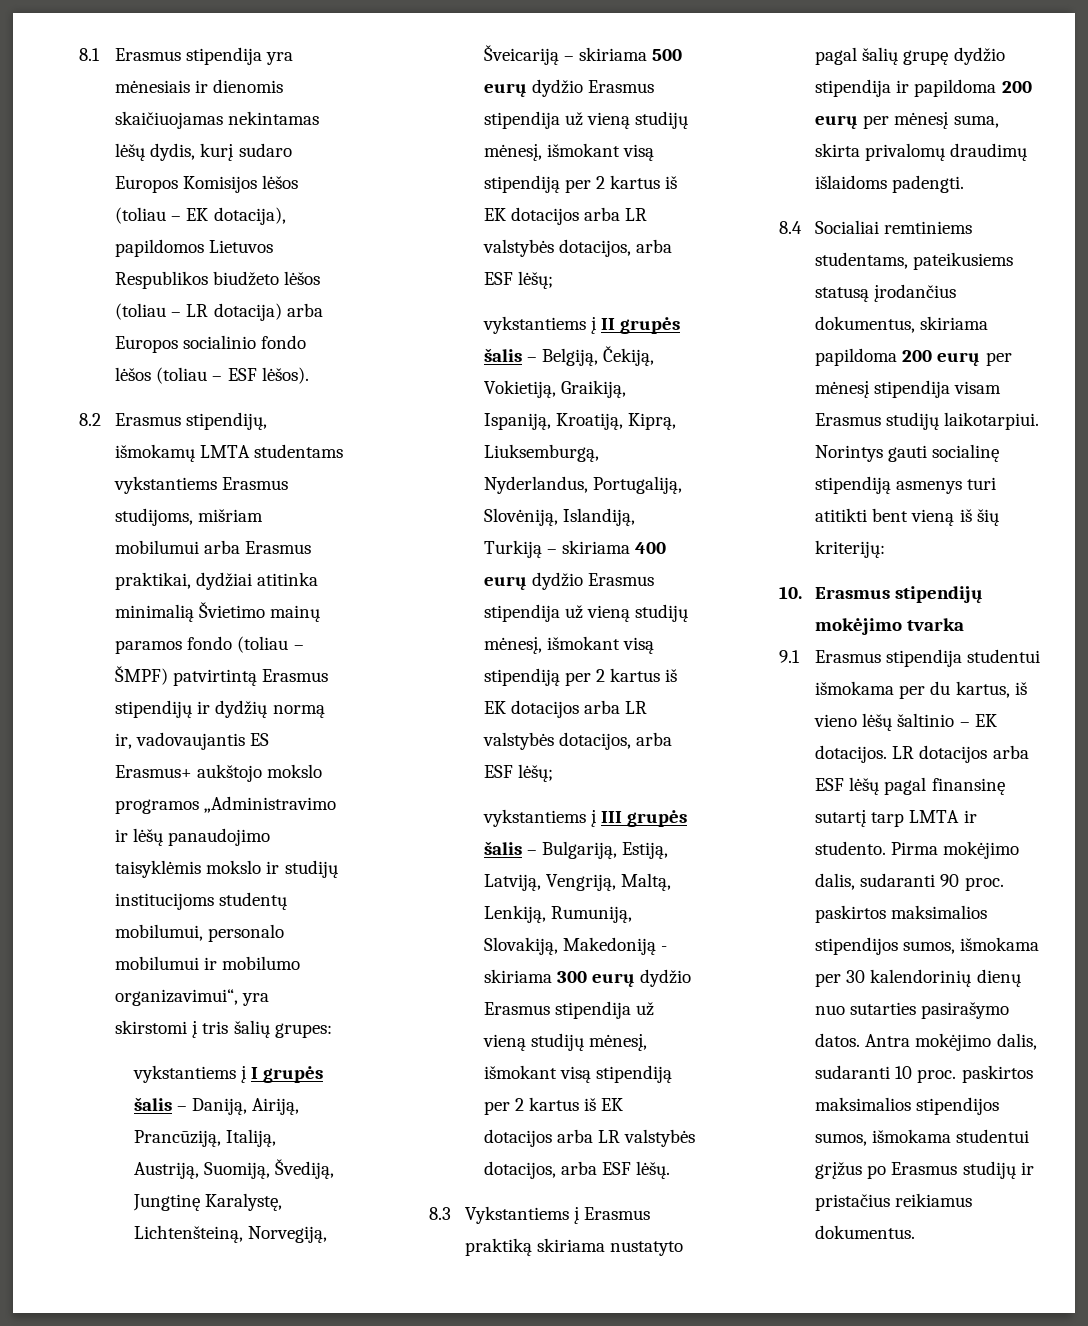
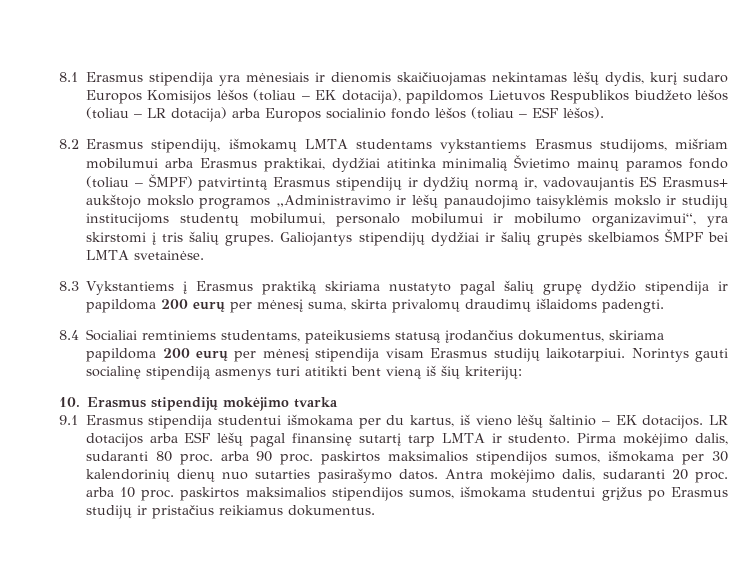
[274,1023,332,1038] [132,1065,323,1083] [133,1097,299,1115] [133,1129,276,1147] [133,1159,334,1179] [132,1193,282,1211] [133,1225,327,1243] [483,45,682,65] [483,79,654,97] [483,111,688,129] [483,143,654,161] [483,175,678,193] [483,207,647,225] [482,239,672,257] [483,271,553,289] [482,316,680,334] [483,346,654,366] [483,380,626,398] [483,413,676,430] [483,444,599,462] [483,476,682,494] [483,508,635,526] [483,540,666,558] [483,572,654,590] [483,604,688,622] [483,636,654,654] [483,668,678,686] [483,700,647,718] [482,732,672,750] [483,764,553,782] [482,809,687,827] [483,841,668,859] [483,873,671,891] [483,905,632,923] [483,937,667,955] [483,969,691,987] [483,1001,654,1019] [482,1033,647,1051] [483,1065,672,1083] [483,1097,624,1115] [483,1129,695,1147] [483,1161,670,1179] grupes: // vykstantiems į I grupės šalis – Daniją, Airiją, Prancūziją, Italiją, Austriją, Suomiją, Švediją, Jungtinę Karalystę, Lichtenšteiną, Norvegiją, Šveicariją – skiriama 500 eurų dydžio Erasmus stipendija už vieną studijų mėnesį, išmokant visą stipendiją per 2 kartus iš EK dotacijos arba LR valstybės dotacijos, arba ESF lėšų; // vykstantiems į II grupės šalis – Belgiją, Čekiją, Vokietiją, Graikiją, Ispaniją, Kroatiją, Kiprą, Liuksemburgą, Nyderlandus, Portugaliją, Slovėniją, Islandiją, Turkiją – skiriama 400 eurų dydžio Erasmus stipendija už vieną studijų mėnesį, išmokant visą stipendiją per 2 kartus iš EK dotacijos arba LR valstybės dotacijos, arba ESF lėšų; // vykstantiems į III grupės šalis – Bulgariją, Estiją, Latviją, Vengriją, Maltą, Lenkiją, Rumuniją, Slovakiją, Makedoniją - skiriama 300 eurų dydžio Erasmus stipendija už vieną studijų mėnesį, išmokant visą stipendiją per 2 kartus iš EK dotacijos arba LR valstybės dotacijos, arba ESF lėšų. -> [225,229,729,246] [86,250,205,260] grupes. Galiojantys stipendijų dydžiai ir šalių grupės skelbiamos ŠMPF bei LMTA svetainėse.
(936, 880) none -> [155,451,249,465] 80 proc. arba
(891, 1072) none -> [671,469,729,483] [85,487,114,497] 20 proc. arba

